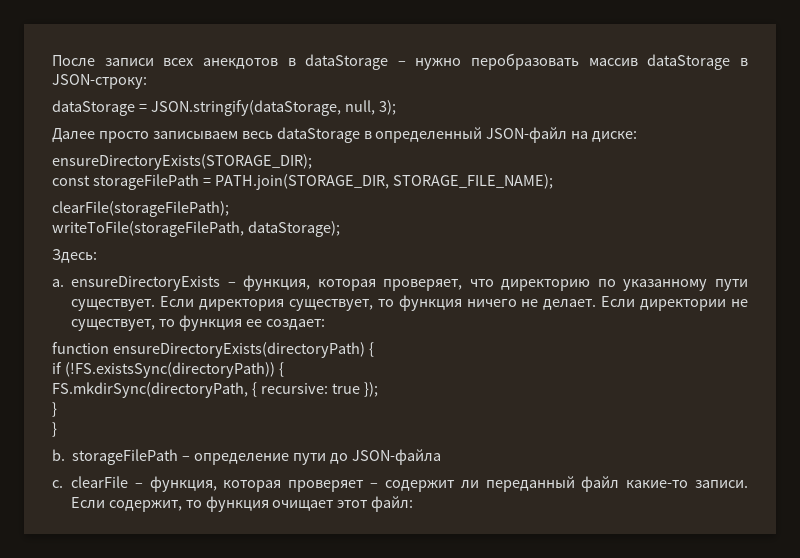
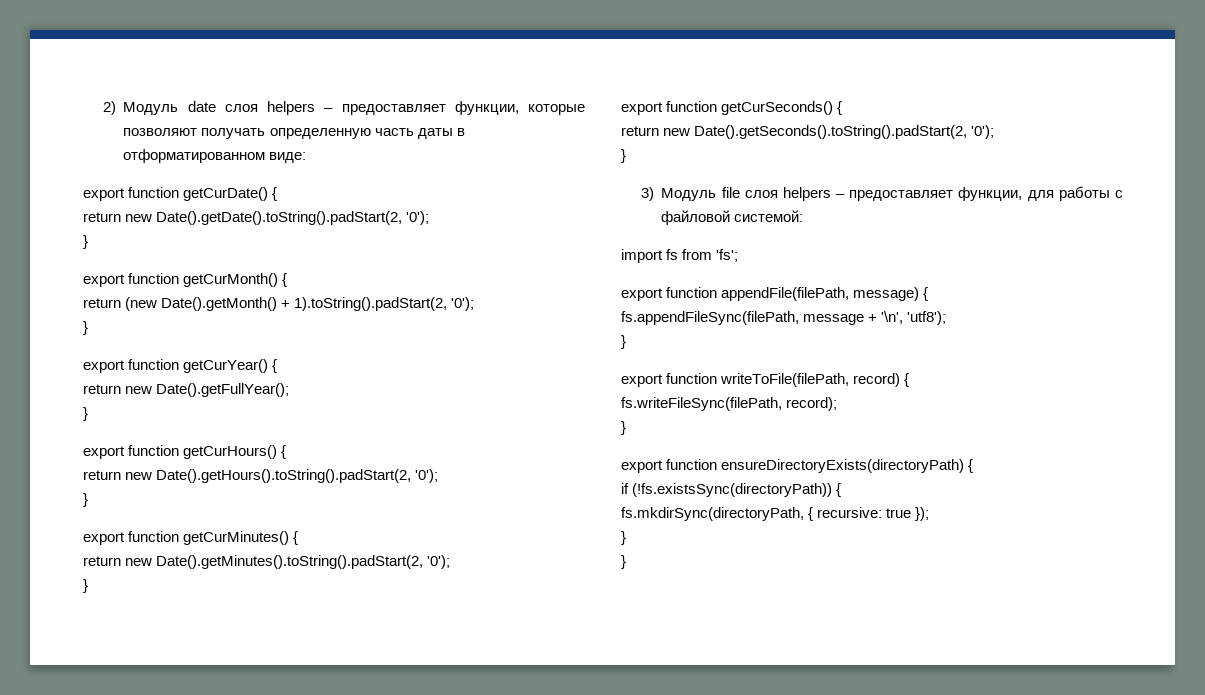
[52,53,748,70] [52,74,147,89] [52,100,396,116] [52,127,638,143] [52,154,312,170] [52,174,553,190] [52,201,229,217] [52,221,340,237] [52,249,97,263] [52,275,749,291] [71,295,748,311] [71,315,325,331] После записи всех анекдотов в dataStorage – нужно перобразовать массив dataStorage в JSON-строку: // dataStorage = JSON.stringify(dataStorage, null, 3); // Далее просто записываем весь dataStorage в определенный JSON-файл на диске: // ensureDirectoryExists(STORAGE_DIR); // const storageFilePath = PATH.join(STORAGE_DIR, STORAGE_FILE_NAME); // clearFile(storageFilePath); // writeToFile(storageFilePath, dataStorage); // Здесь: // a. ensureDirectoryExists – функция, которая проверяет, что директорию по указанному пути существует. Если директория существует, то функция ничего не делает. Если директории не существует, то функция ее создает: // -> [102,101,585,115] [123,128,465,139] [123,149,307,163] [83,187,278,201] [83,211,430,225] [83,235,88,249] [83,273,288,287] [83,297,475,311] [83,321,88,335] [83,359,278,373] [83,383,290,397] [83,407,88,421] [83,445,287,459] [83,469,439,483] [83,493,88,507] [83,531,299,545] [83,555,451,569] [83,579,88,593] [621,101,843,115] [621,125,995,139] [621,149,626,163] [640,186,1123,201] [661,210,804,225] [621,249,739,263] [621,287,929,301] [621,311,947,325] [621,335,626,349] [621,373,910,387] [621,397,838,411] [621,421,626,435] [621,460,663,473] 2) Модуль date слоя helpers – предоставляет функции, которые позволяют получать определенную часть даты в отформатированном виде: // export function getCurDate() { // return new Date().getDate().toString().padStart(2, '0'); // } // export function getCurMonth() { // return (new Date().getMonth() + 1).toString().padStart(2, '0'); // } // export function getCurYear() { // return new Date().getFullYear(); // } // export function getCurHours() { // return new Date().getHours().toString().padStart(2, '0'); // } // export function getCurMinutes() { // return new Date().getMinutes().toString().padStart(2, '0'); // } // export function getCurSeconds() { // return new Date().getSeconds().toString().padStart(2, '0'); // } // 3) Модуль file слоя helpers – предоставляет функции, для работы с файловой системой: // import fs from 'fs'; // export function appendFile(filePath, message) { // fs.appendFileSync(filePath, message + '\n', 'utf8'); // } // export function writeToFile(filePath, record) { // fs.writeFileSync(filePath, record); // } // export
[64,362,284,378] [52,382,248,398] (!FS.existsSync(directoryPath)) { // FS.mkdirSync(directoryPath, -> [632,483,842,497] [621,507,804,521] (!fs.existsSync(directoryPath)) { // fs.mkdirSync(directoryPath,
[52,449,441,465] [52,476,748,492] [70,496,414,512] // b. storageFilePath – определение пути до JSON-файла // c. clearFile – функция, которая проверяет – содержит ли переданный файл какие-то записи. Если содержит, то функция очищает этот файл: -> (626, 562) none

